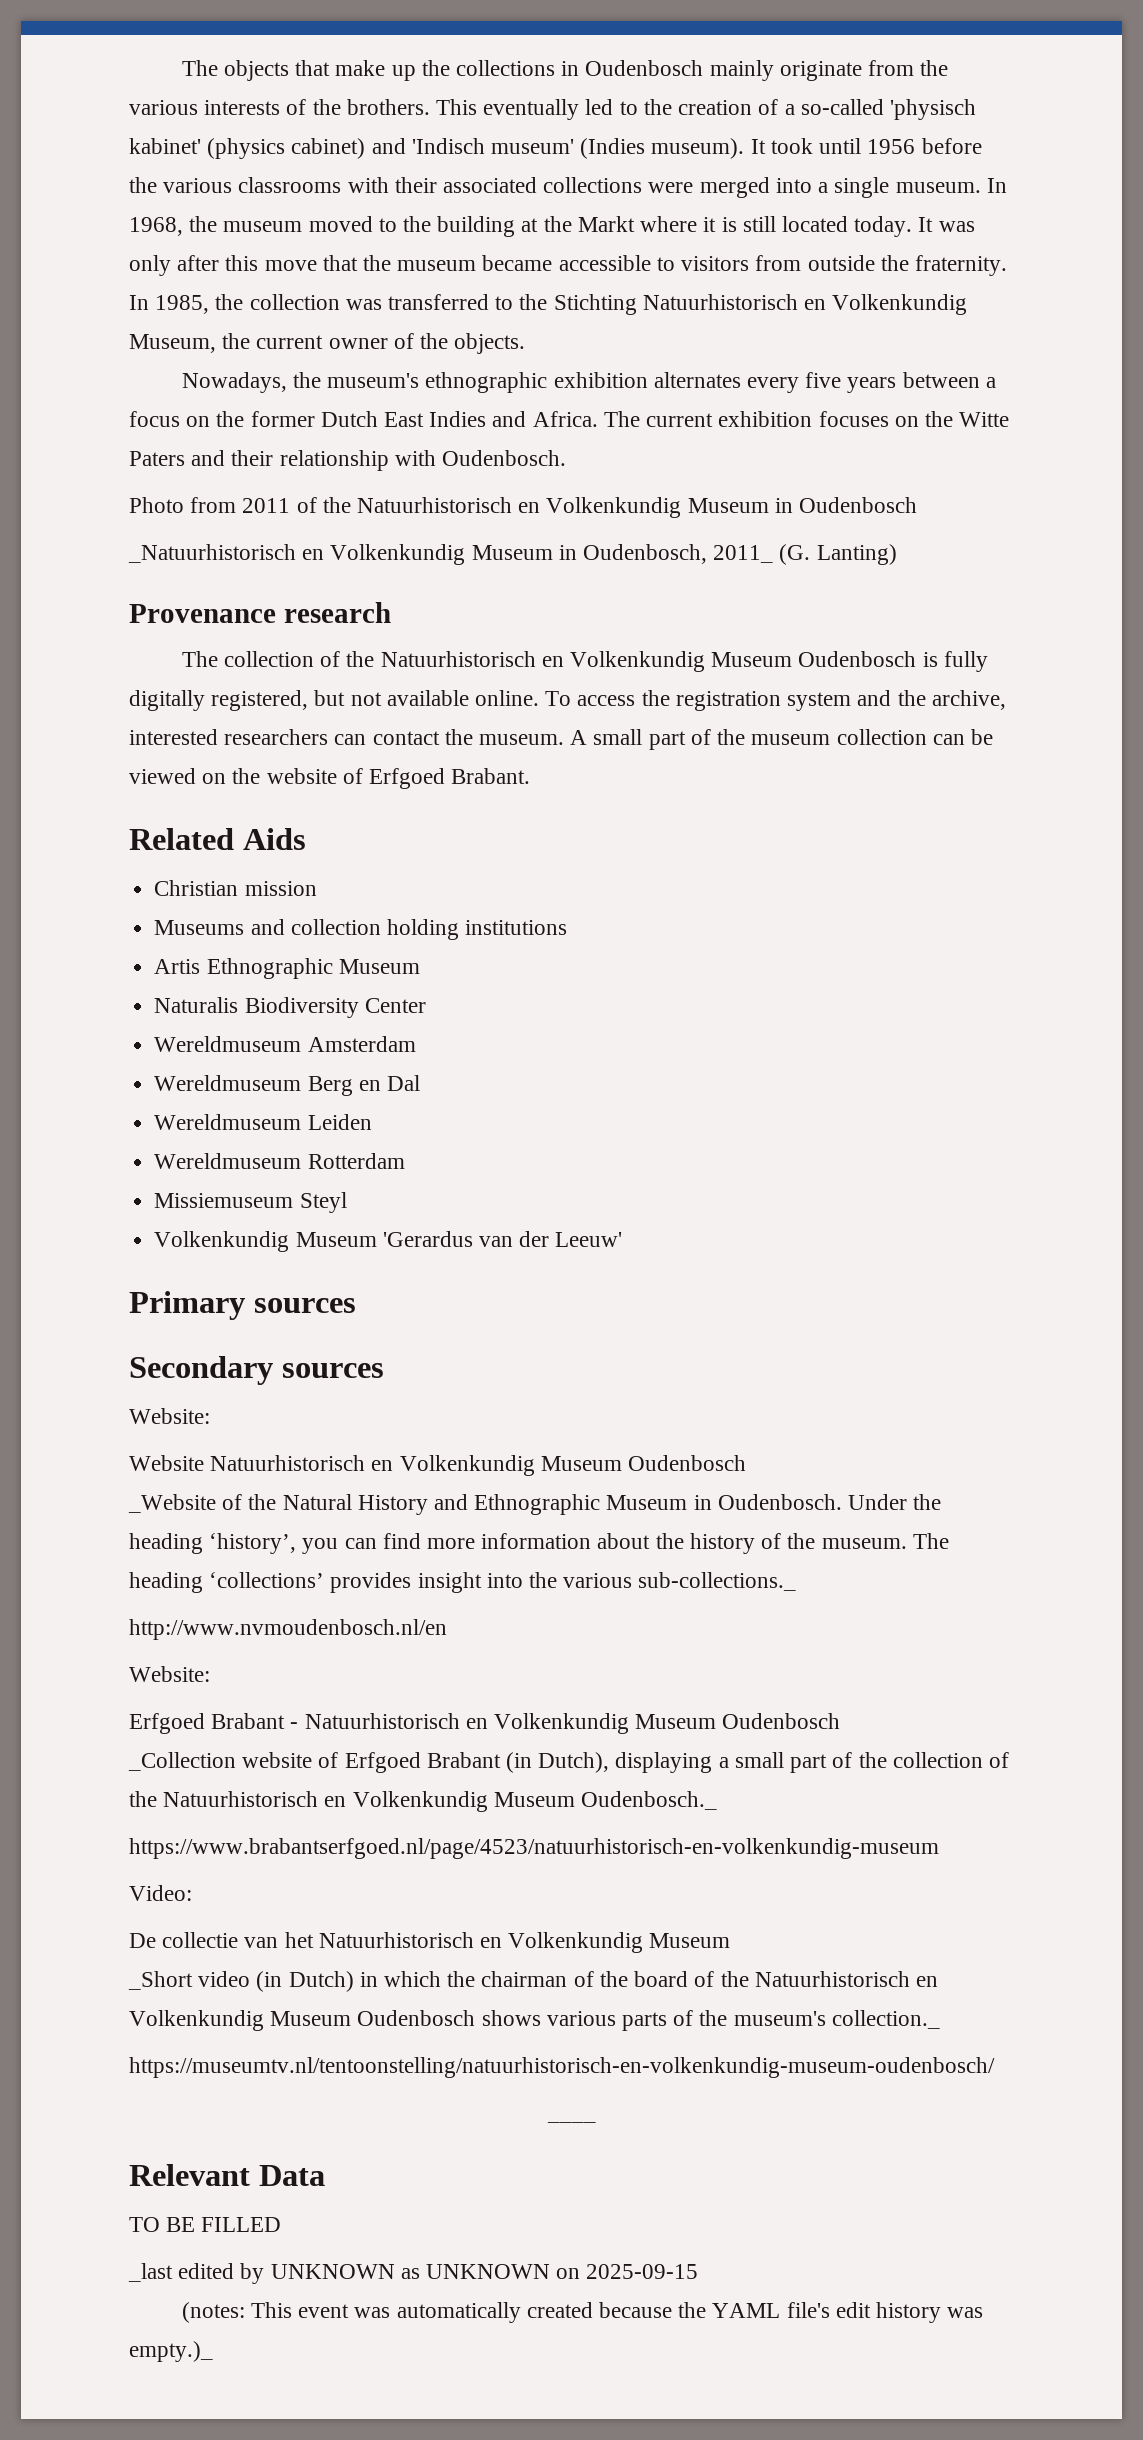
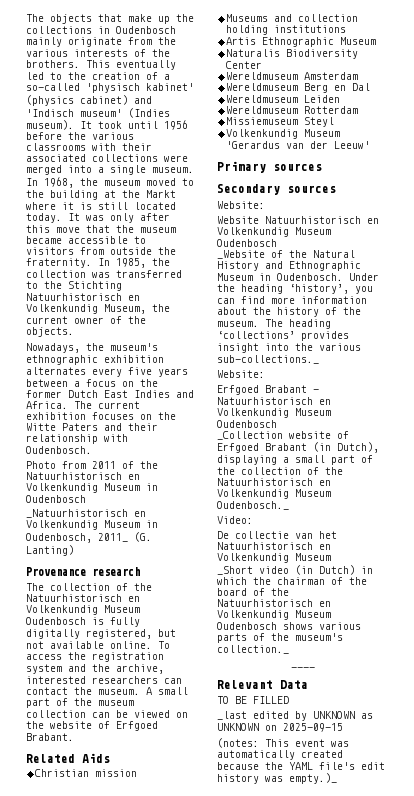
[129,1619,447,1640] // http://www.nvmoudenbosch.nl/en -> (319, 359) none
[129,1838,939,1859] // https://www.brabantserfgoed.nl/page/4523/natuurhistorisch-en-volkenkundig-museum -> (289, 505) none
[129,2057,995,2078] // https://museumtv.nl/tentoonstelling/natuurhistorisch-en-volkenkundig-museum-oudenbosch/ -> (289, 649) none

